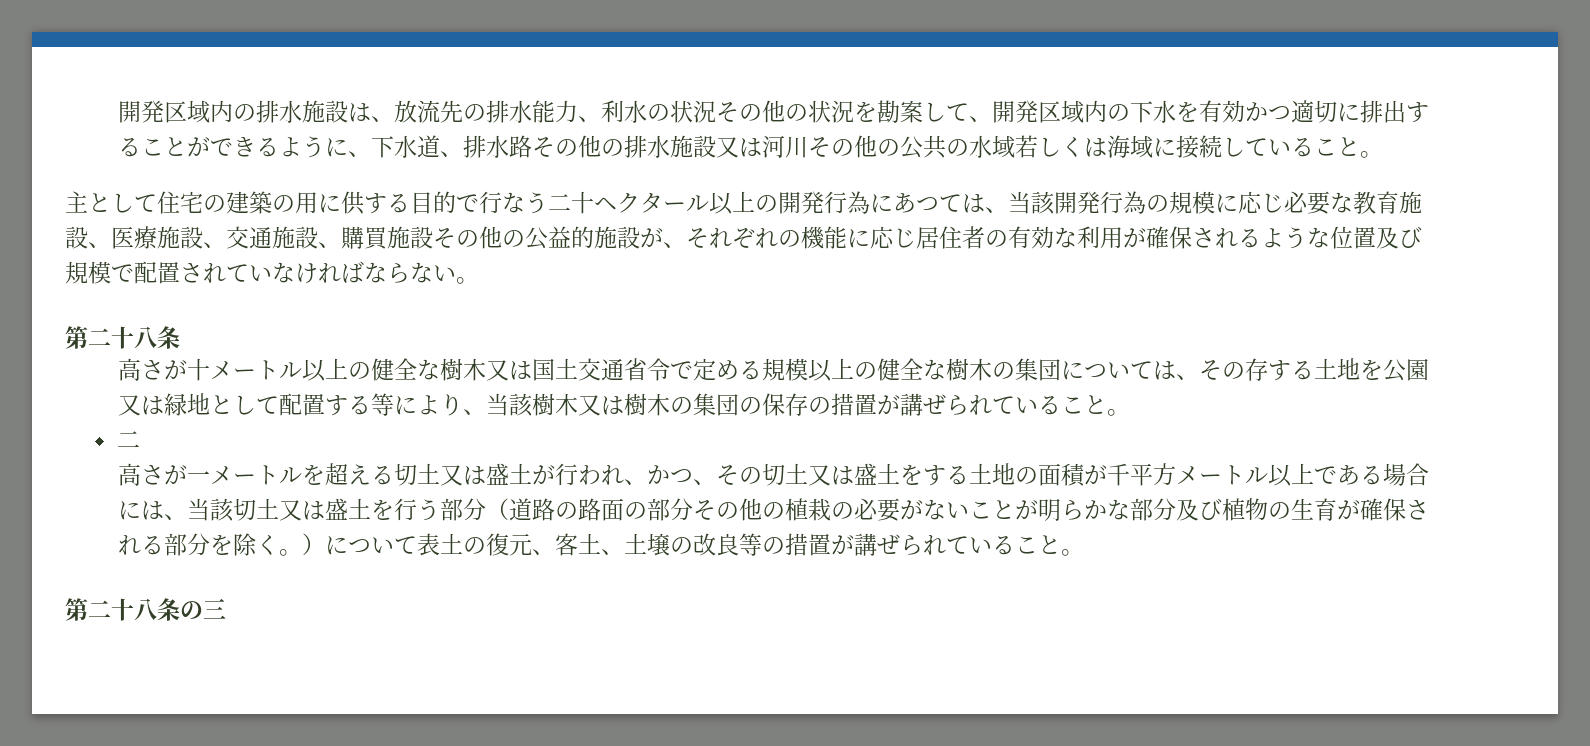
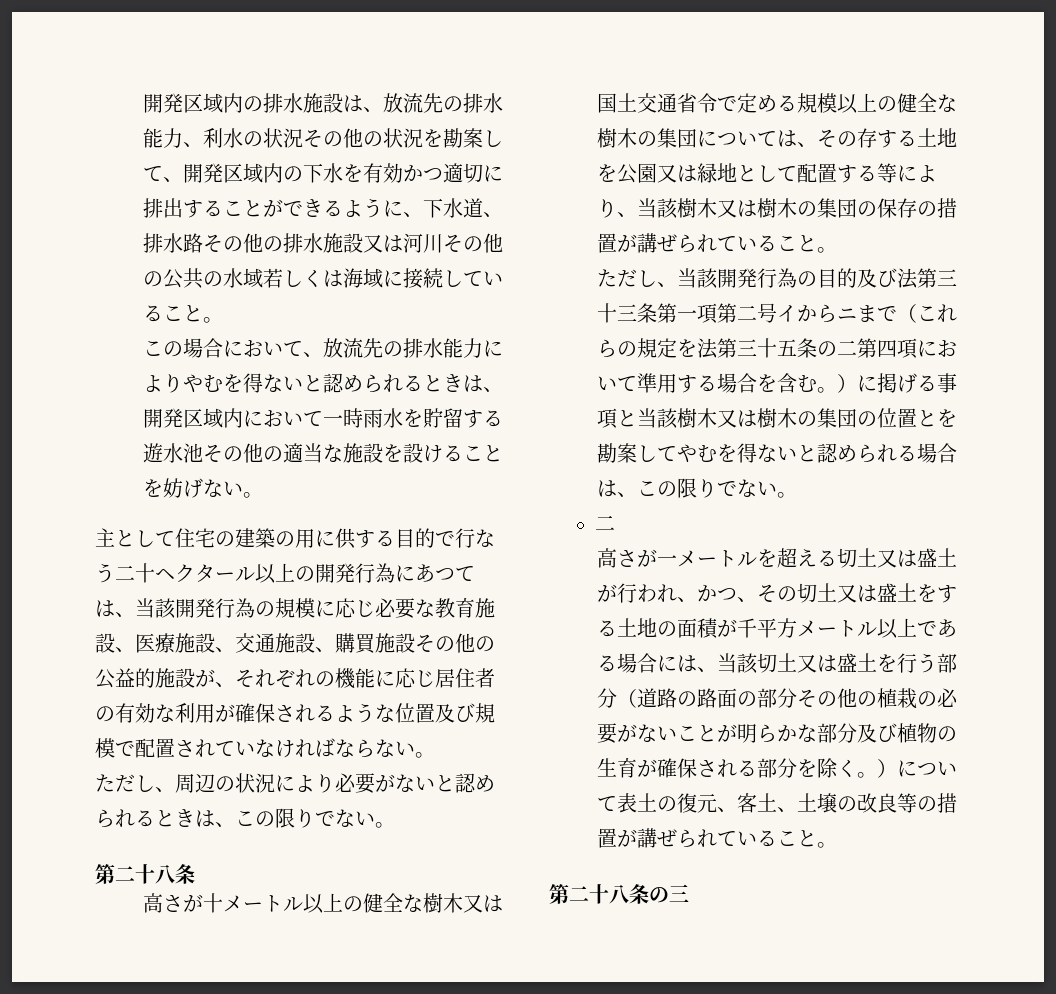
(1383, 154) none -> [142,338,503,358] [142,373,503,393] [142,408,503,428] [142,443,503,463] [142,478,263,498] // この場合において、放流先の排水能力によりやむを得ないと認められるときは、開発区域内において一時雨水を貯留する遊水池その他の適当な施設を設けることを妨げない。
(479, 280) none -> [95,773,495,794] [95,808,395,828] // ただし、周辺の状況により必要がないと認められるときは、この限りでない。
(1130, 412) none -> [596,268,957,289] [596,303,957,324] [596,338,957,359] [596,373,957,393] [596,408,957,429] [596,443,957,463] [596,478,797,498] // ただし、当該開発行為の目的及び法第三十三条第一項第二号イからニまで（これらの規定を法第三十五条の二第四項において準用する場合を含む。）に掲げる事項と当該樹木又は樹木の集団の位置とを勘案してやむを得ないと認められる場合は、この限りでない。

